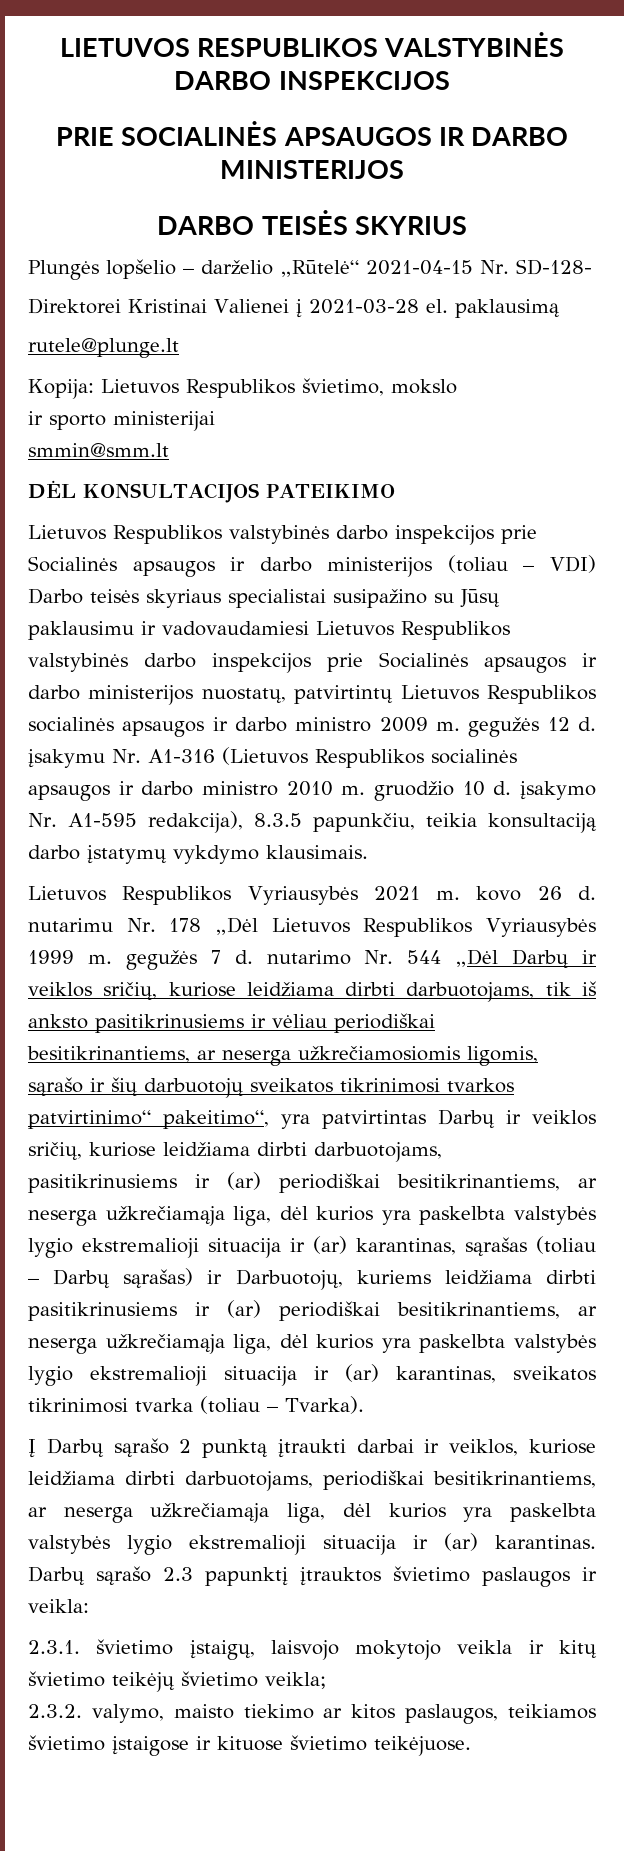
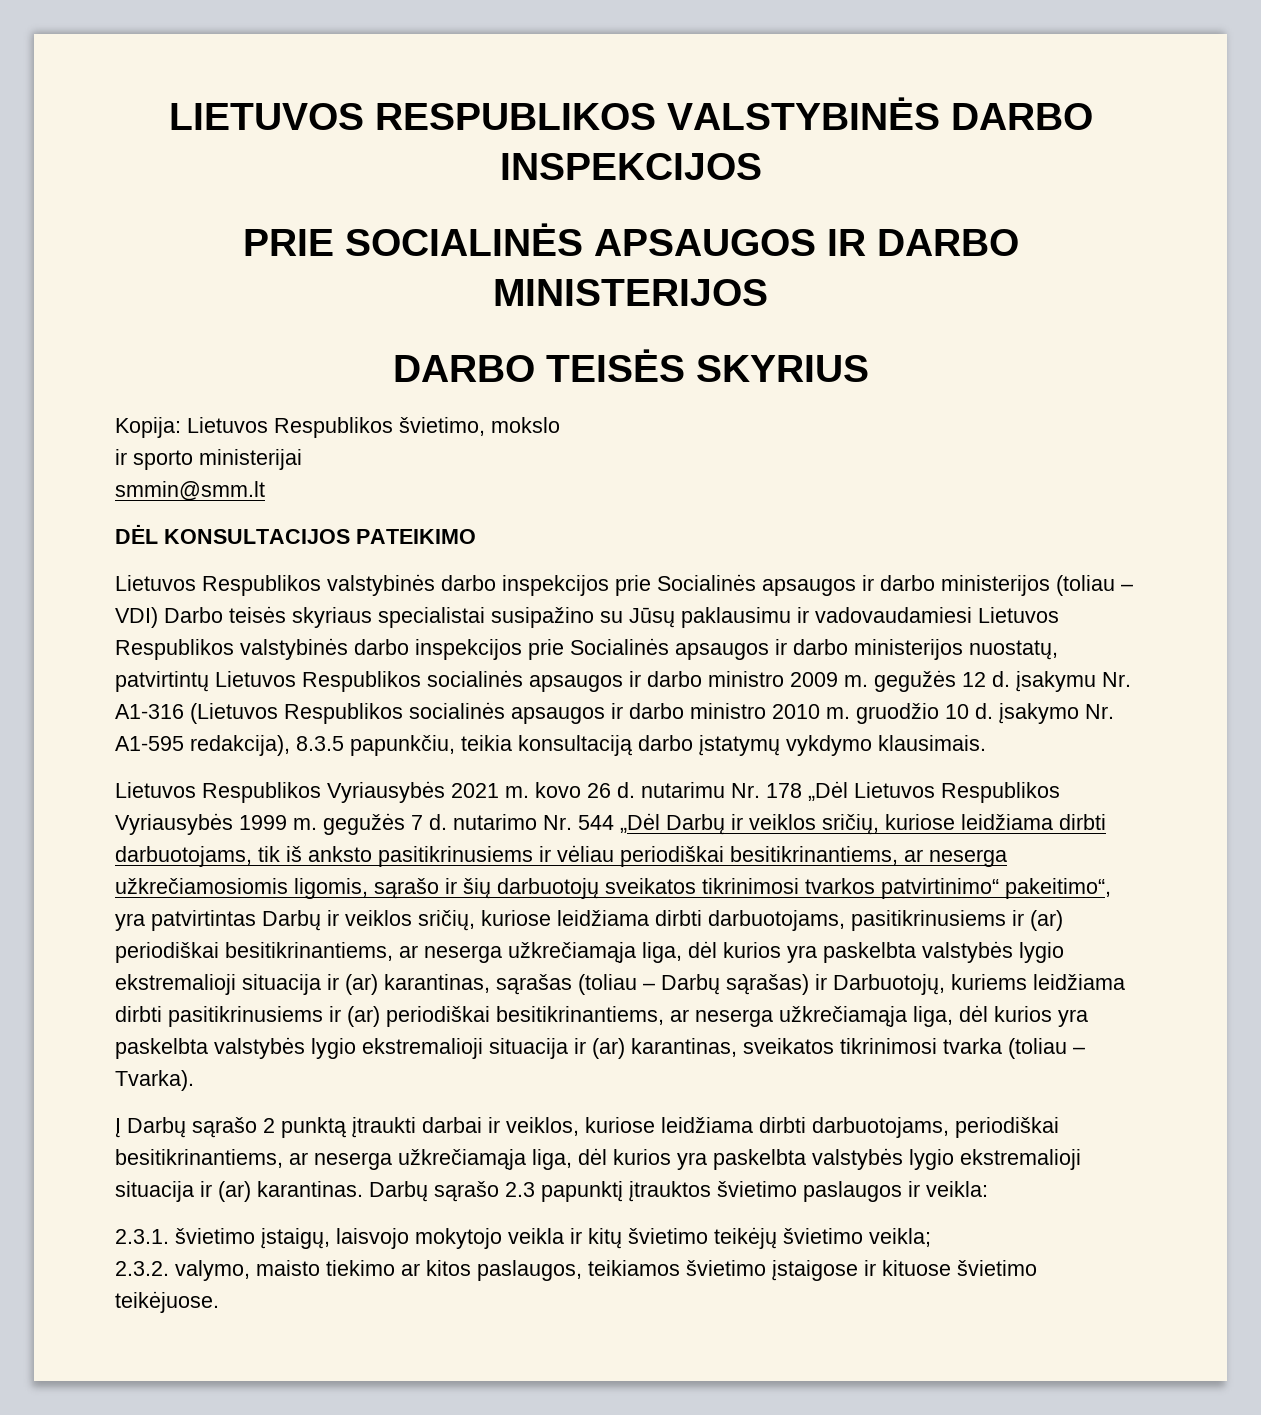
[28,259,592,280] [28,298,560,318] [28,338,179,358] // Plungės lopšelio – darželio „Rūtelė“ 2021-04-15 Nr. SD-128- // Direktorei Kristinai Valienei į 2021-03-28 el. paklausimą // rutele@plunge.lt -> (869, 368) none

